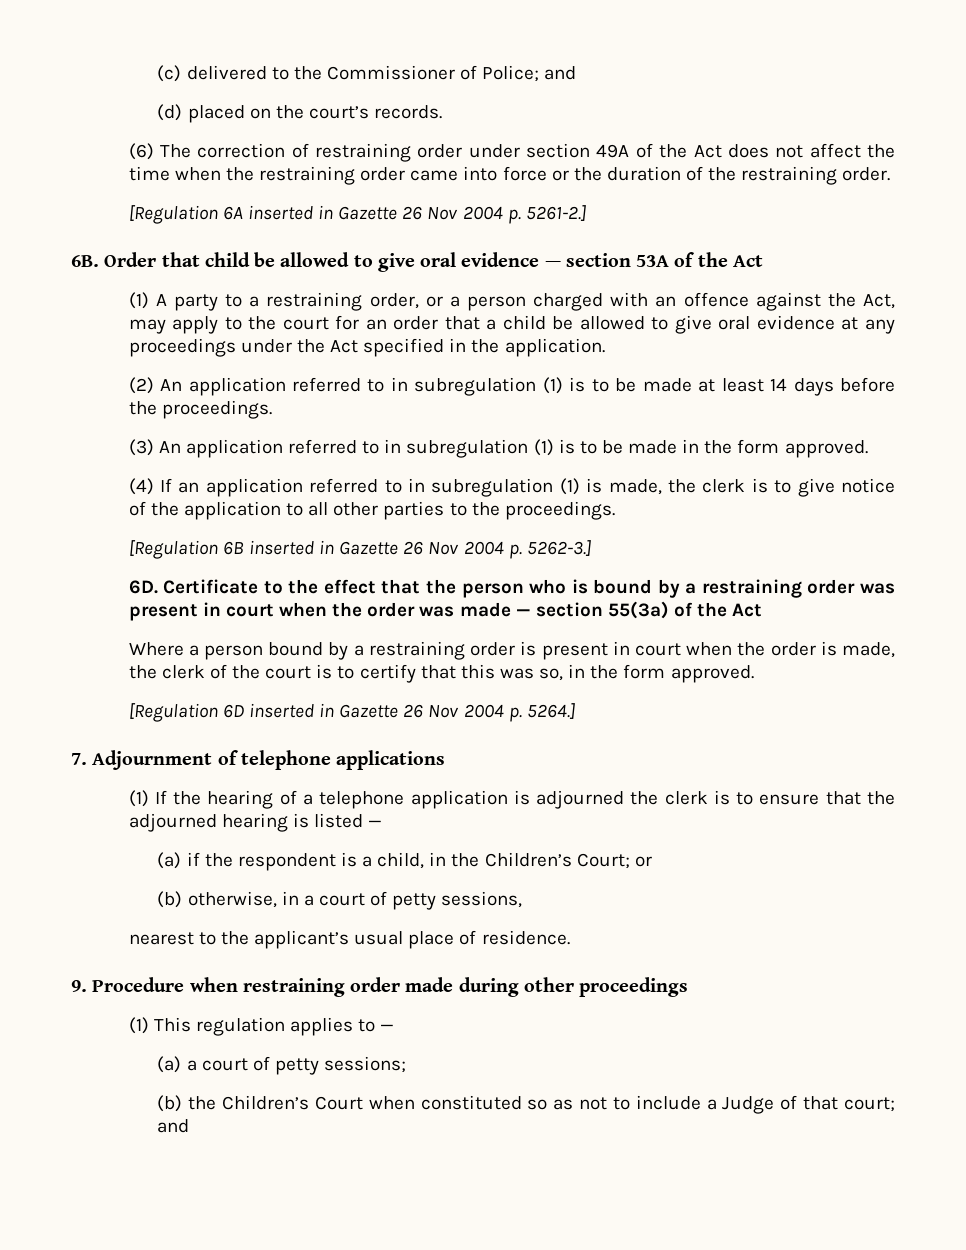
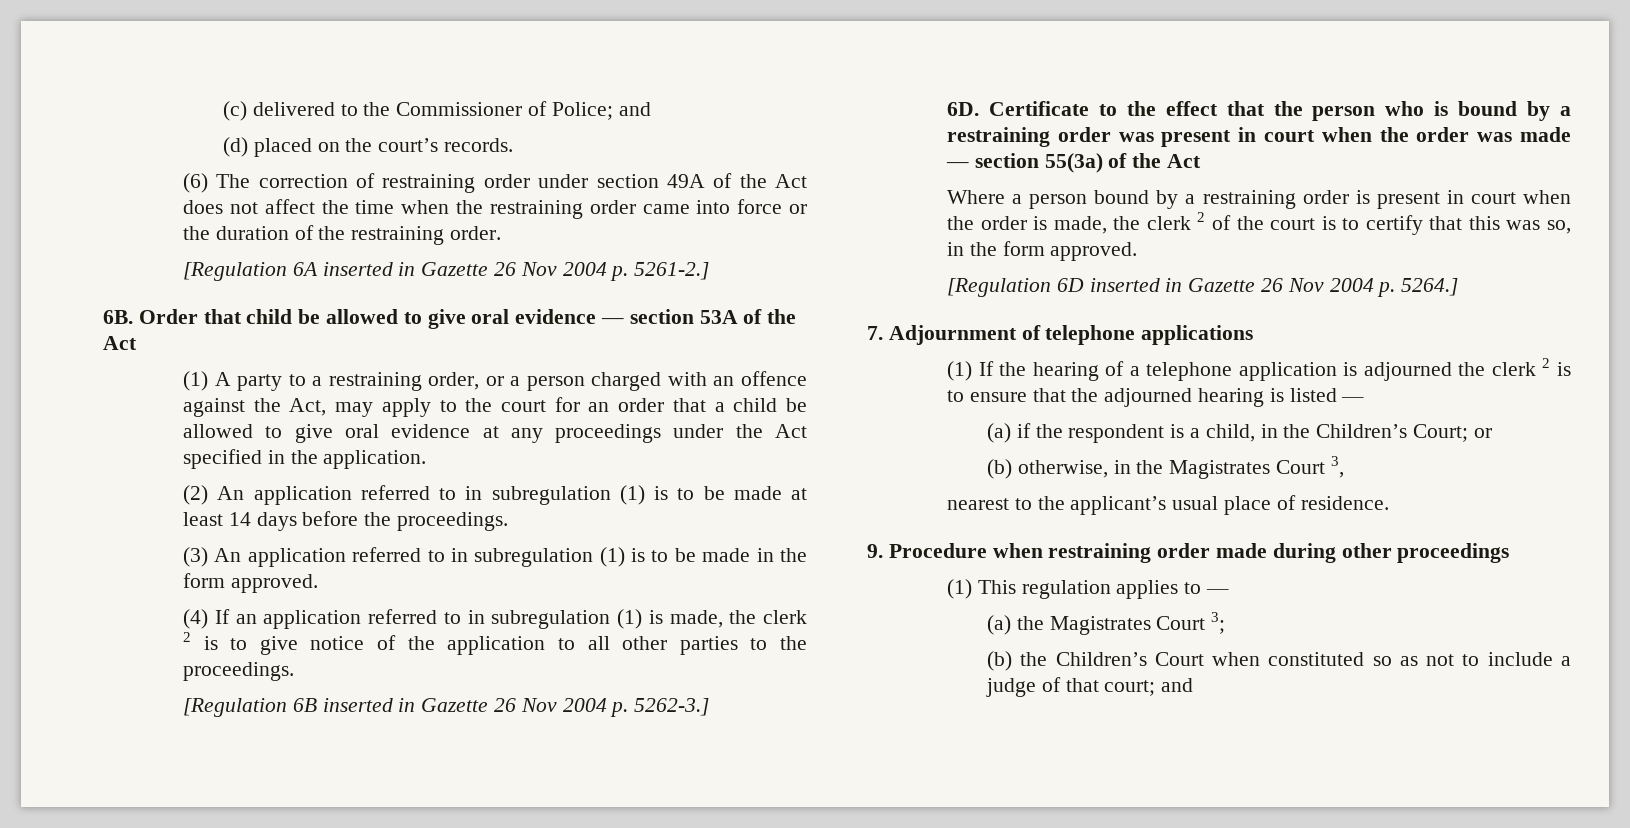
(746, 486) none -> [183,632,192,642] 2
(205, 672) none -> [1197,212,1206,222] 2
(708, 798) none -> [1542,358,1551,368] 2
[303,891,523,910] a court of petty sessions, -> [1136,456,1344,479] the Magistrates Court 3,
[186,1056,407,1075] a court of petty sessions; -> [1016,612,1226,635] the Magistrates Court 3;
[722,1096,775,1114] Judge -> [986,678,1037,697] judge

